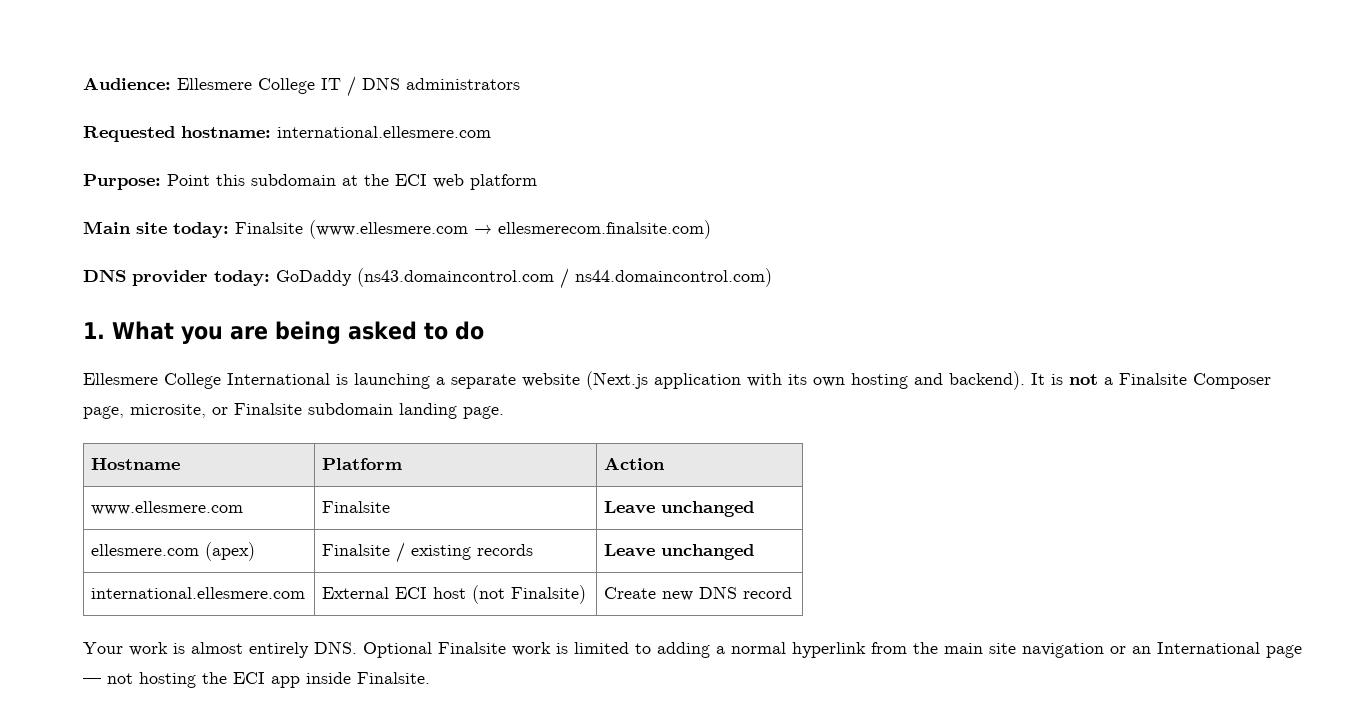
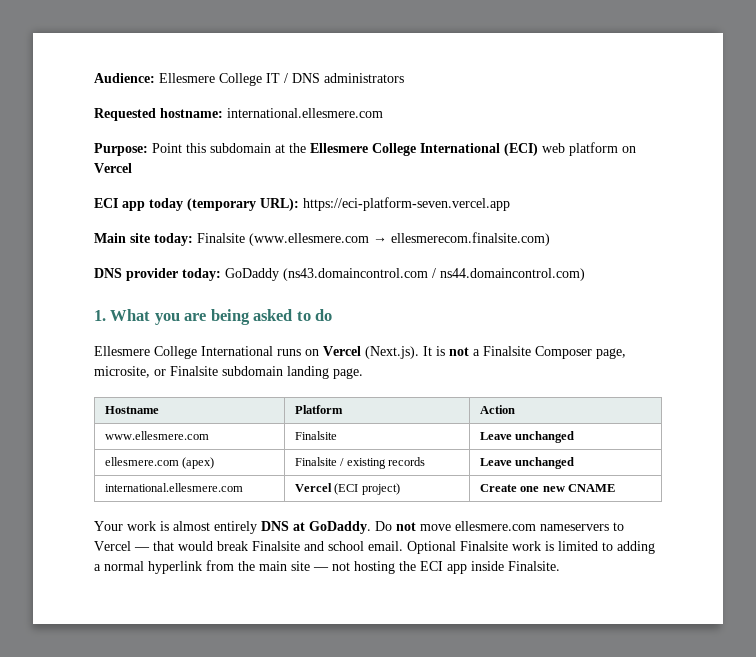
[395,174,537,190] ECI web platform -> [310,142,636,156] [94,163,132,173] [94,197,510,211] Ellesmere College International (ECI) web platform on Vercel // ECI app today (temporary URL): https://eci-platform-seven.vercel.app
[336,371,1025,390] is launching a separate website (Next.js application with its own hosting and backend). -> [277,346,419,359] runs on Vercel (Next.js).
[322,585,587,604] [604,586,793,601] External ECI host (not Finalsite) | Create new DNS record -> [294,483,400,495] [479,484,616,492] Vercel (ECI project) | Create one new CNAME
[314,641,357,654] DNS. -> [261,521,624,534] [94,541,403,551] DNS at GoDaddy. Do not move ellesmere.com nameservers to Vercel — that would break Finalsite and school email.
[1022,642,1302,658] navigation or an International page -> (310, 566) none

